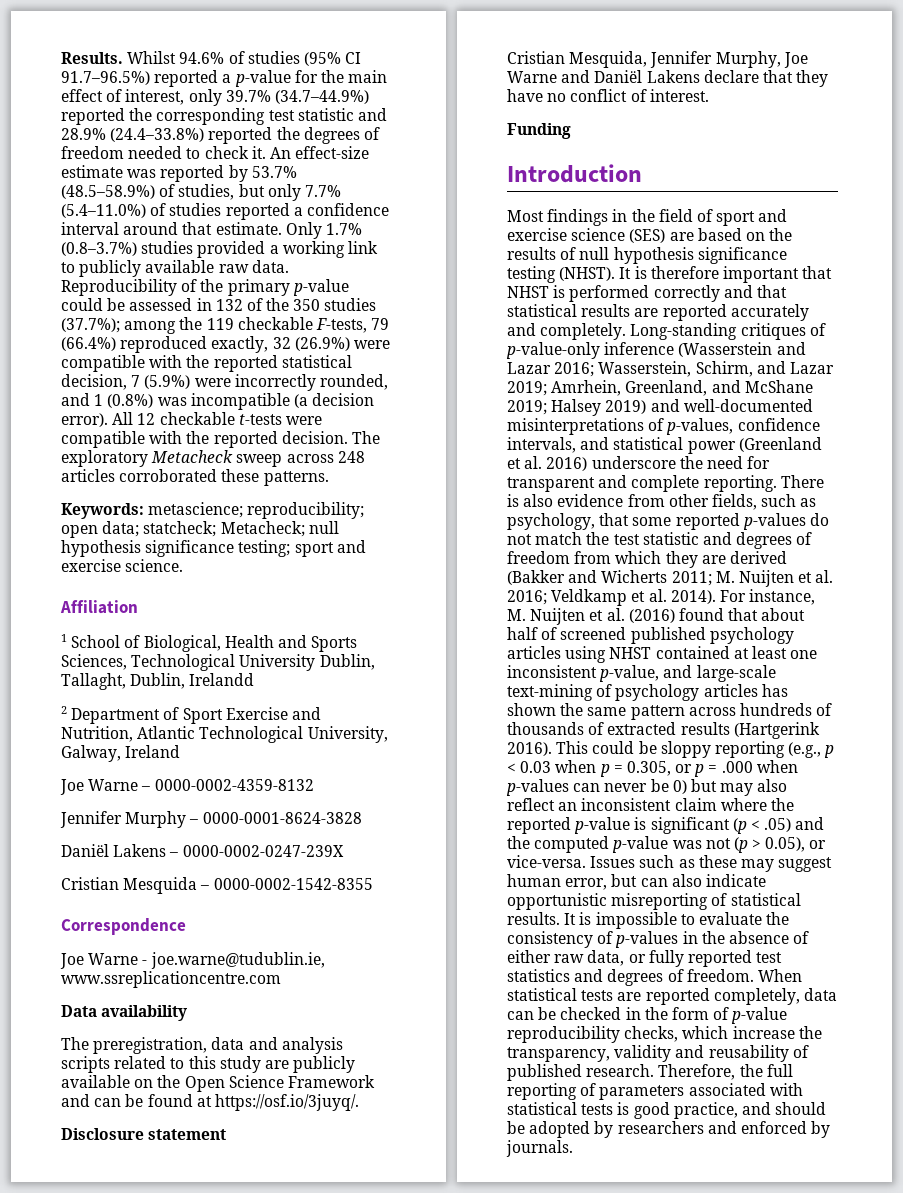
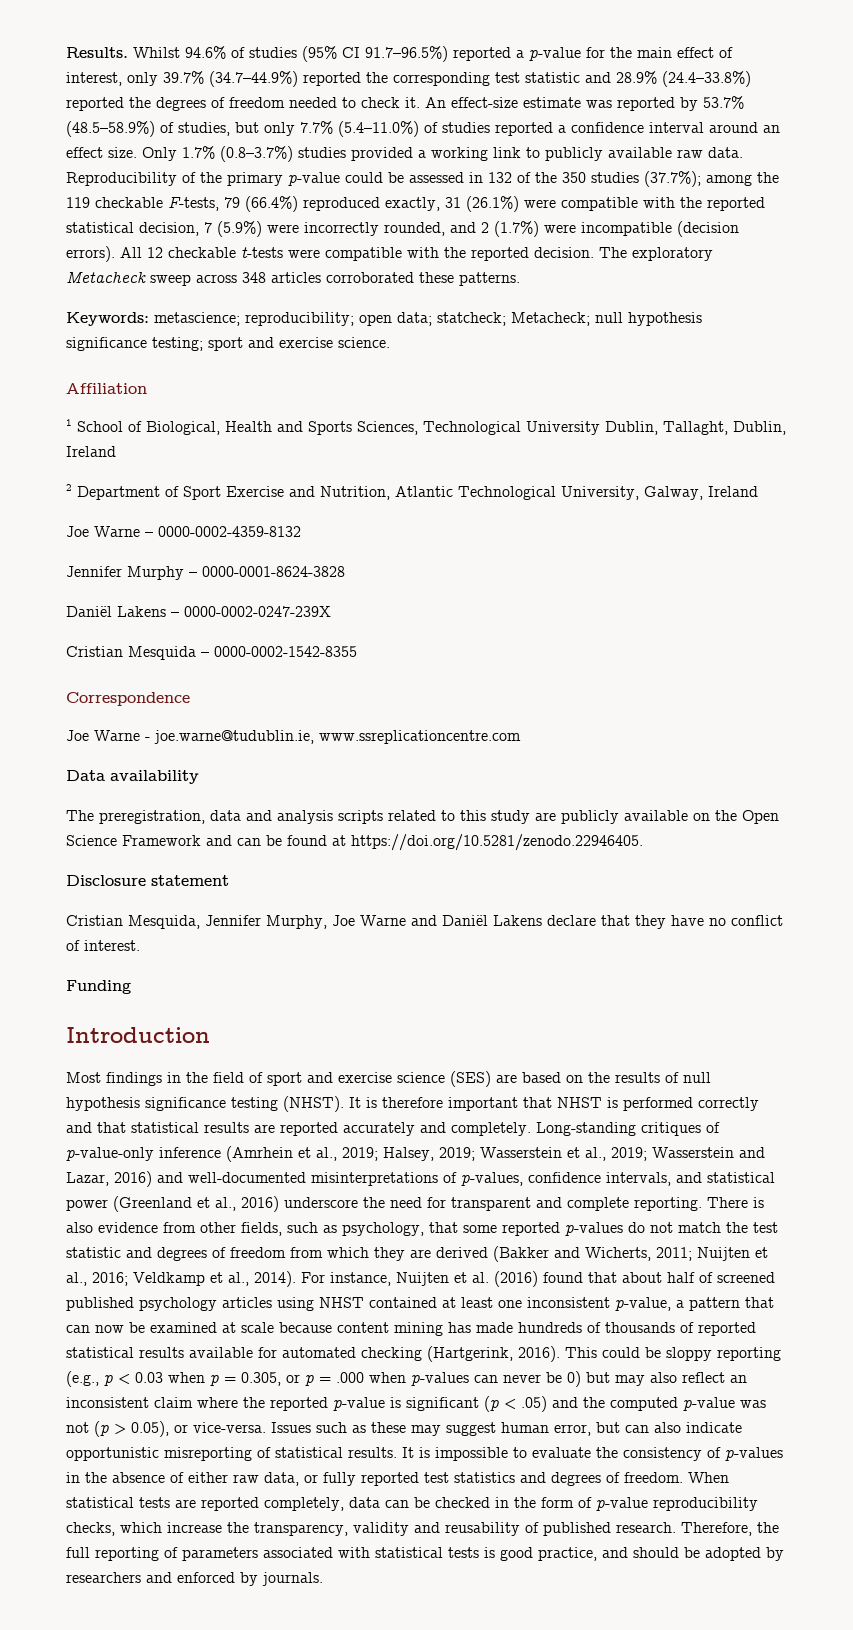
[182,222,282,235] that estimate. -> [763,125,780,133] [66,147,137,158] an effect size.
[272,337,350,351] 32 (26.9%) -> [445,196,519,212] 31 (26.1%)
[94,393,375,410] [61,413,108,427] 1 (0.8%) was incompatible (a decision error). -> [481,221,739,237] [66,246,115,262] 2 (1.7%) were incompatible (decision errors).
[337,451,365,463] 248 -> [242,272,266,283] 348
[189,673,255,686] Irelandd -> [66,446,116,457] Ireland
[214,1094,359,1111] https://osf.io/3juyq/. -> [351,834,643,851] https://doi.org/10.5281/zenodo.22946405.
[678,342,806,357] [507,361,834,377] [507,380,813,396] [507,399,647,416] (Wasserstein and Lazar 2016; Wasserstein, Schirm, and Lazar 2019; Amrhein, Greenland, and McShane 2019; Halsey 2019) -> [226,1146,765,1162] [66,1171,152,1187] (Amrhein et al., 2019; Halsey, 2019; Wasserstein et al., 2019; Wasserstein and Lazar, 2016)
[524,456,543,469] al. -> [215,1197,236,1211] al.,
[601,570,834,587] Wicherts 2011; M. Nuijten et al. -> [585,1247,768,1261] [66,1272,87,1286] Wicherts, 2011; Nuijten et al.,
[648,589,667,602] al. -> [228,1272,249,1286] al.,
[507,609,526,621] M. -> (391, 1279) none
[663,665,776,682] [507,684,788,701] [507,703,833,720] [507,722,820,739] and large-scale text-mining of psychology articles has shown the same pattern across hundreds of thousands of extracted results (Hartgerink -> [676,1297,774,1311] [66,1322,756,1336] [66,1346,513,1362] a pattern that can now be examined at scale because content mining has made hundreds of thousands of reported statistical results available for automated checking (Hartgerink,

